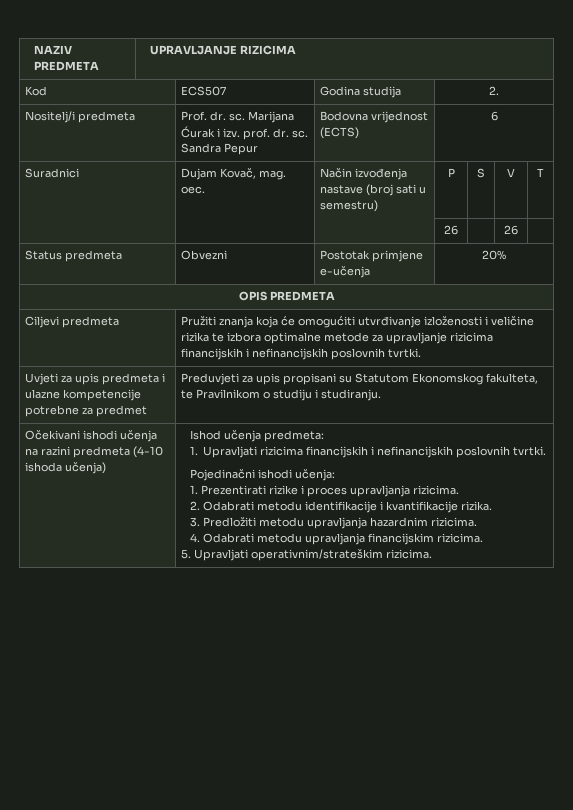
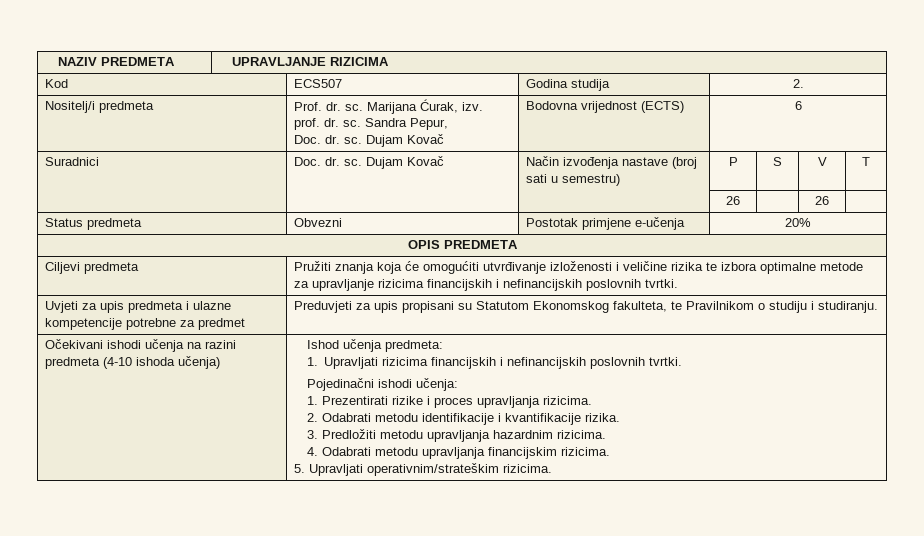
[180,126,220,138] Ćurak i -> [420,99,459,113] Ćurak,
[223,143,258,155] Pepur -> [410,118,449,130] [294,134,445,147] Pepur, // Doc. dr. sc. Dujam Kovač
[180,168,286,180] [180,186,205,194] Dujam Kovač, mag. oec. -> [294,156,445,169] Doc. dr. sc. Dujam Kovač

